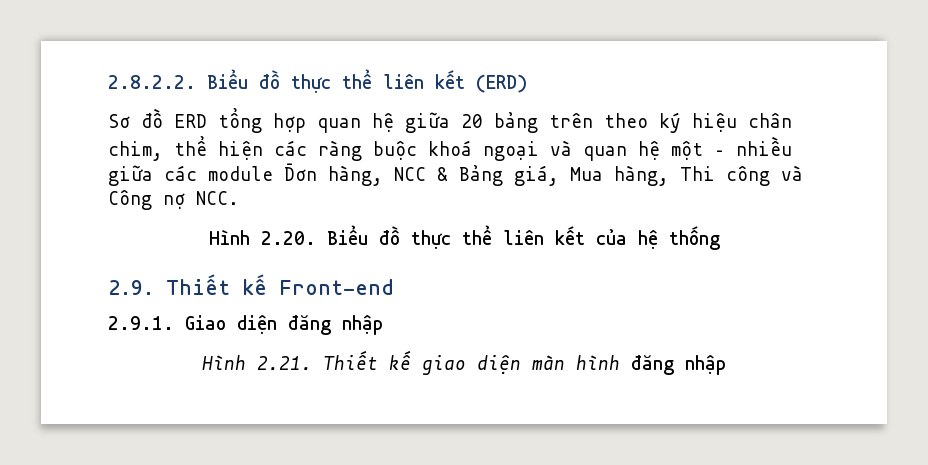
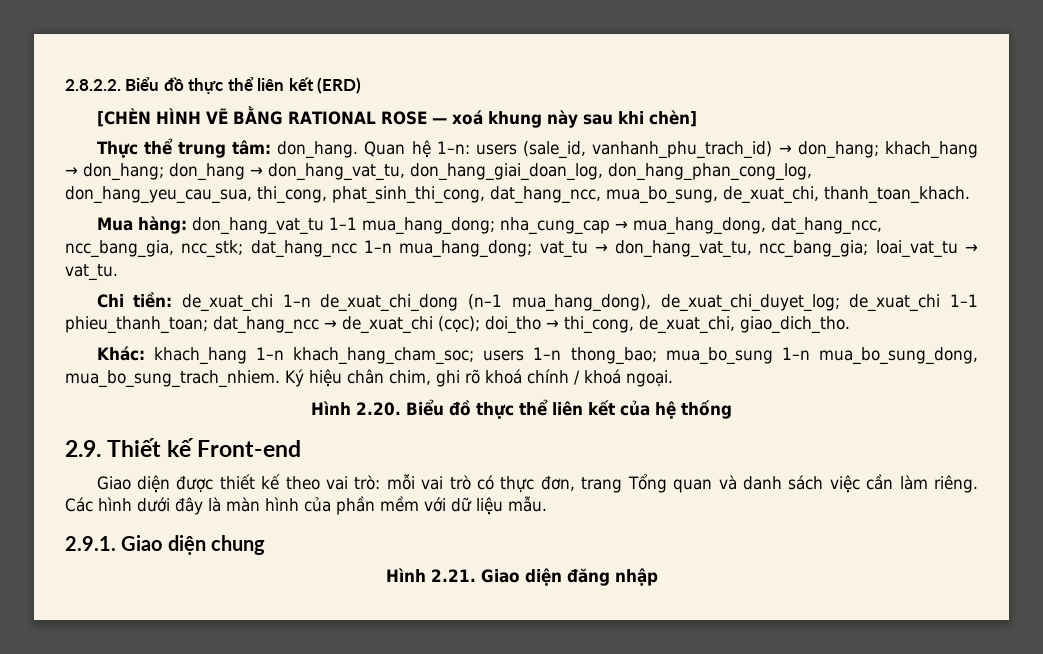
[108,107,792,133] [108,135,792,161] [108,163,803,186] [108,190,239,210] Sơ đồ ERD tổng hợp quan hệ giữa 20 bảng trên theo ký hiệu chân chim, thể hiện các ràng buộc khoá ngoại và quan hệ một – nhiều giữa các module Đơn hàng, NCC & Bảng giá, Mua hàng, Thi công và Công nợ NCC. -> [96,106,697,128] [96,138,979,159] [65,163,812,181] [65,186,970,204] [96,216,882,235] [65,240,978,258] [65,264,118,281] [96,292,978,312] [65,316,850,334] [96,346,978,365] [65,369,673,388] [CHÈN HÌNH VẼ BẰNG RATIONAL ROSE — xoá khung này sau khi chèn] // Thực thể trung tâm: don_hang. Quan hệ 1–n: users (sale_id, vanhanh_phu_trach_id) → don_hang; khach_hang → don_hang; don_hang → don_hang_vat_tu, don_hang_giai_doan_log, don_hang_phan_cong_log, don_hang_yeu_cau_sua, thi_cong, phat_sinh_thi_cong, dat_hang_ncc, mua_bo_sung, de_xuat_chi, thanh_toan_khach. // Mua hàng: don_hang_vat_tu 1–1 mua_hang_dong; nha_cung_cap → mua_hang_dong, dat_hang_ncc, ncc_bang_gia, ncc_stk; dat_hang_ncc 1–n mua_hang_dong; vat_tu → don_hang_vat_tu, ncc_bang_gia; loai_vat_tu → vat_tu. // Chi tiền: de_xuat_chi 1–n de_xuat_chi_dong (n–1 mua_hang_dong), de_xuat_chi_duyet_log; de_xuat_chi 1–1 phieu_thanh_toan; dat_hang_ncc → de_xuat_chi (cọc); doi_tho → thi_cong, de_xuat_chi, giao_dich_tho. // Khác: khach_hang 1–n khach_hang_cham_soc; users 1–n thong_bao; mua_bo_sung 1–n mua_bo_sung_dong, mua_bo_sung_trach_nhiem. Ký hiệu chân chim, ghi rõ khoá chính / khoá ngoại.
[108,315,383,335] [202,350,620,375] 2.9.1. Giao diện đăng nhập // Hình 2.21. Thiết kế giao diện màn hình -> [96,474,978,493] [65,496,547,515] [65,535,265,555] [385,568,562,586] Giao diện được thiết kế theo vai trò: mỗi vai trò có thực đơn, trang Tổng quan và danh sách việc cần làm riêng. Các hình dưới đây là màn hình của phần mềm với dữ liệu mẫu. // 2.9.1. Giao diện chung // Hình 2.21. Giao diện

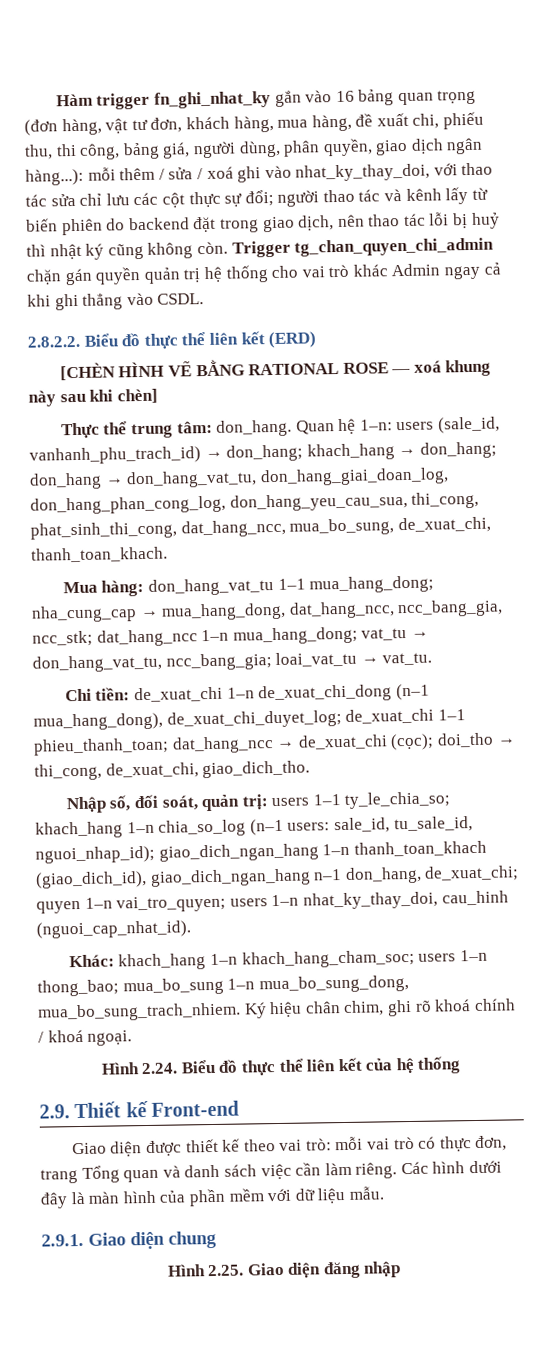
(65, 85) none -> [55,89,477,110] [24,111,485,136] [24,137,484,160] [25,162,494,186] [25,187,488,208] [26,212,500,236] [26,237,495,260] [26,262,501,286] [27,292,205,311] Hàm trigger fn_ghi_nhat_ky gắn vào 16 bảng quan trọng (đơn hàng, vật tư đơn, khách hàng, mua hàng, đề xuất chi, phiếu thu, thi công, bảng giá, người dùng, phân quyền, giao dịch ngân hàng...): mỗi thêm / sửa / xoá ghi vào nhat_ky_thay_doi, với thao tác sửa chỉ lưu các cột thực sự đổi; người thao tác và kênh lấy từ biến phiên do backend đặt trong giao dịch, nên thao tác lỗi bị huỷ thì nhật ký cũng không còn. Trigger tg_chan_quyen_chi_admin chặn gán quyền quản trị hệ thống cho vai trò khác Admin ngay cả khi ghi thẳng vào CSDL. //
(850, 325) none -> [65,791,452,814] [35,816,473,839] [35,840,487,864] [35,865,520,889] [36,890,509,914] [36,920,191,939] // Nhập số, đối soát, quản trị: users 1–1 ty_le_chia_so; khach_hang 1–n chia_so_log (n–1 users: sale_id, tu_sale_id, nguoi_nhap_id); giao_dich_ngan_hang 1–n thanh_toan_khach (giao_dich_id), giao_dich_ngan_hang n–1 don_hang, de_xuat_chi; quyen 1–n vai_tro_quyen; users 1–n nhat_ky_thay_doi, cau_hinh (nguoi_cap_nhat_id).
[356,402,401,416] 2.20. -> [141,1062,179,1075] 2.24.
[430,569,476,582] 2.21. -> [207,1264,245,1277] 2.25.

